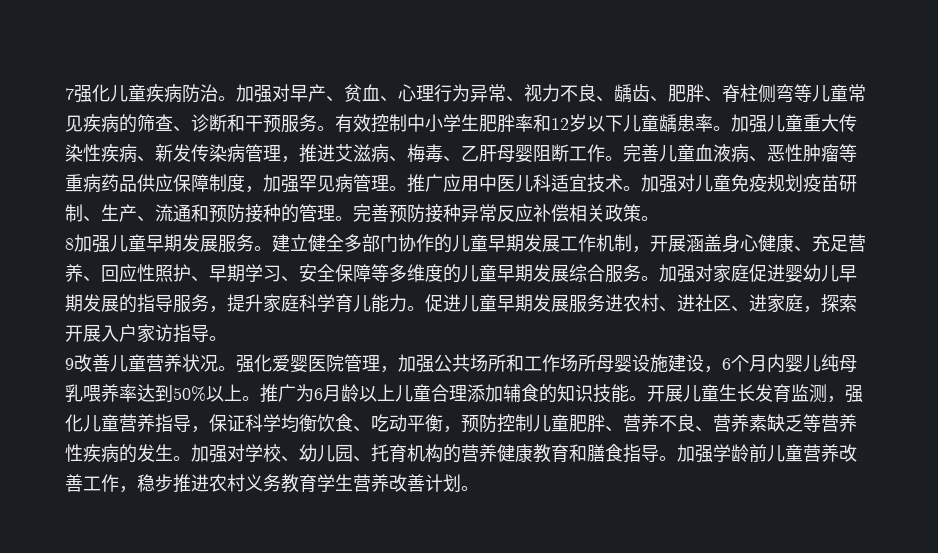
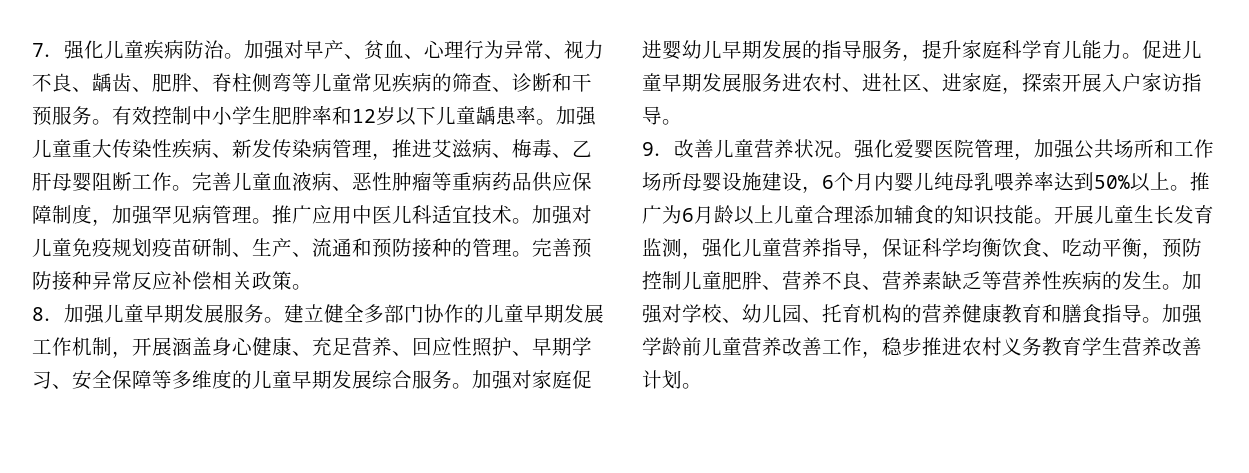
(74, 94) none -> [44,54,64,57] ．
(74, 244) none -> [44,318,64,321] ．
(74, 364) none -> [654,153,674,156] ．

